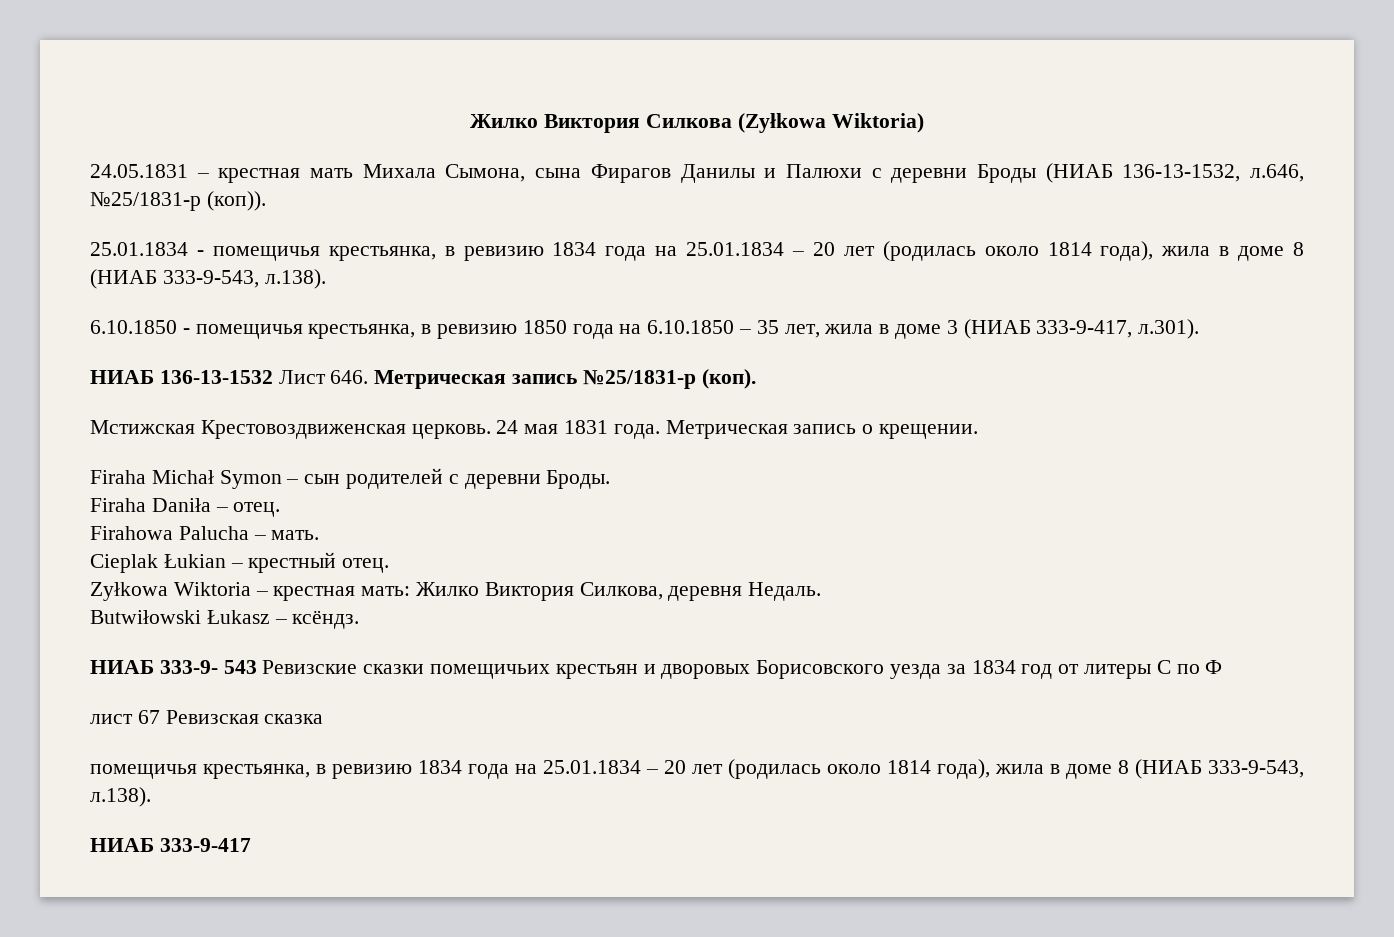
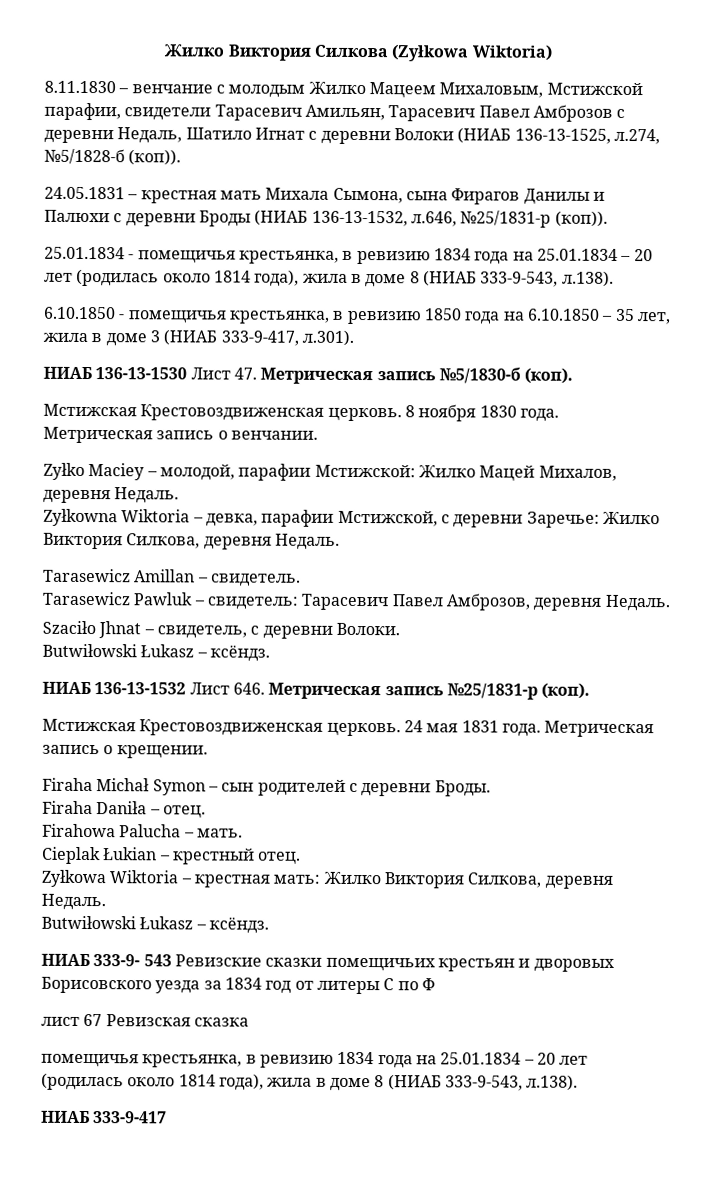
(924, 123) none -> [44,80,643,99] [44,102,626,122] [44,127,660,145] [44,148,182,166] // 8.11.1830 – венчание с молодым Жилко Мацеем Михаловым, Мстижской парафии, свидетели Тарасевич Амильян, Тарасевич Павел Амброзов с деревни Недаль, Шатило Игнат с деревни Волоки (НИАБ 136-13-1525, л.274, №5/1828-б (коп)).
(1200, 329) none -> [43,366,574,385] [43,403,559,422] [43,426,318,444] [43,462,617,482] [43,487,180,504] [43,508,660,528] [43,532,340,550] [43,568,301,587] [42,591,670,612] [42,620,400,639] [42,643,270,662] // НИАБ 136-13-1530 Лист 47. Метрическая запись №5/1830-б (коп). // Мстижская Крестовоздвиженская церковь. 8 ноября 1830 года. Метрическая запись о венчании. // Zyłko Maciey – молодой, парафии Мстижской: Жилко Мацей Михалов, деревня Недаль. // Zyłkowna Wiktoria – девка, парафии Мстижской, с деревни Заречье: Жилко Виктория Силкова, деревня Недаль. // Tarasewicz Amillan – свидетель. // Tarasewicz Pawluk – свидетель: Тарасевич Павел Амброзов, деревня Недаль. // Szaciło Jhnat – свидетель, с деревни Волоки. // Butwiłowski Łukasz – ксёндз.

